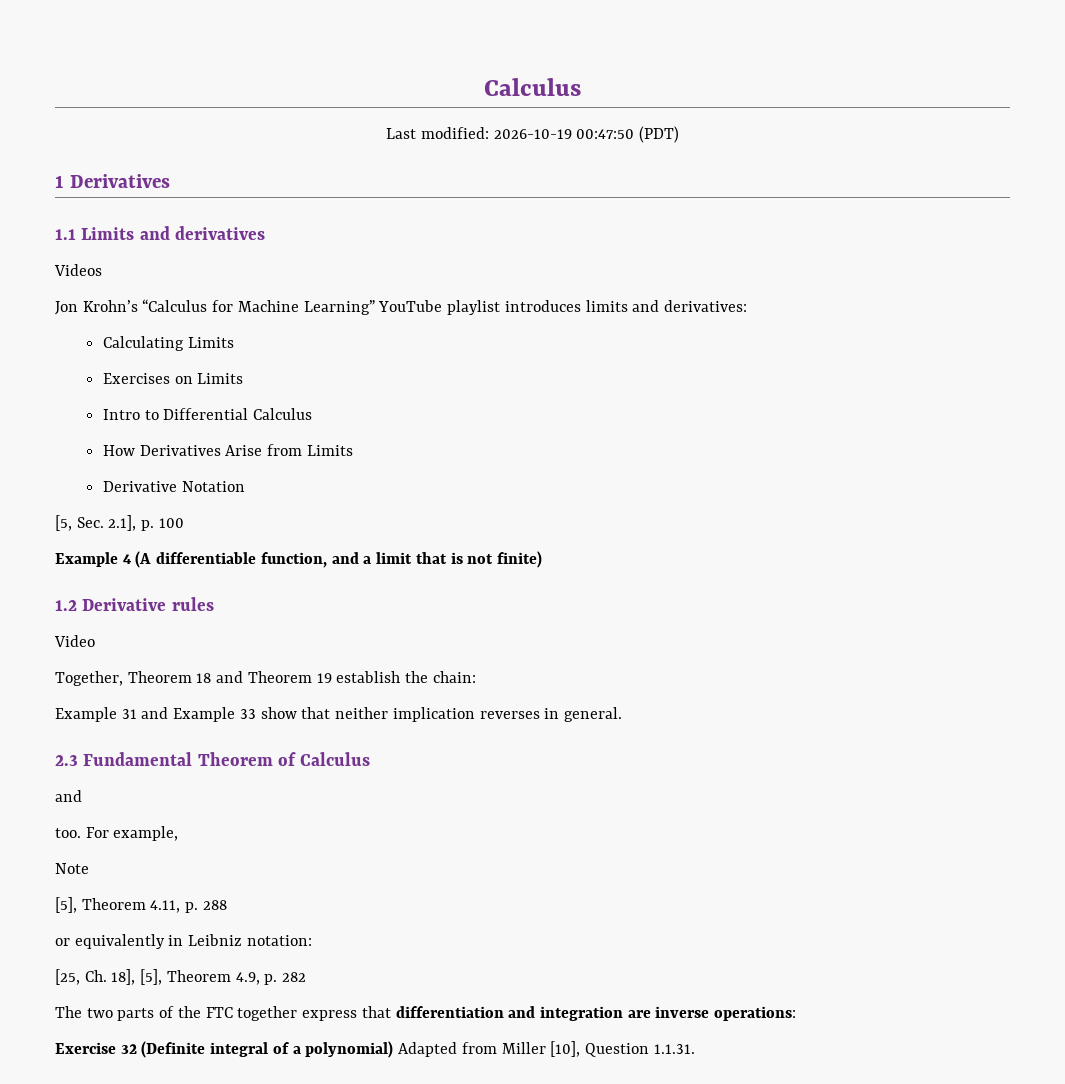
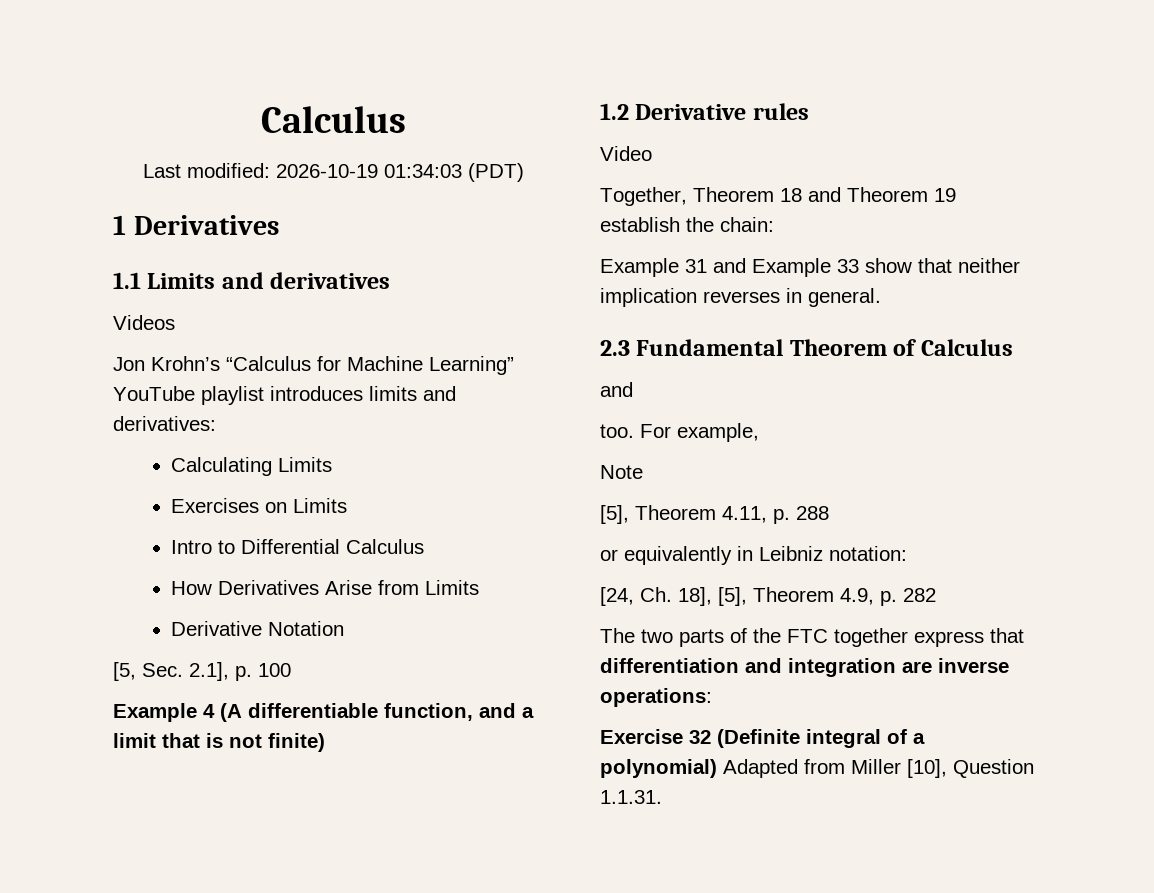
[576,129,635,139] 00:47:50 -> [384,164,462,178] 01:34:03
[55,969,80,985] [25, -> [600,587,634,606] [24,

